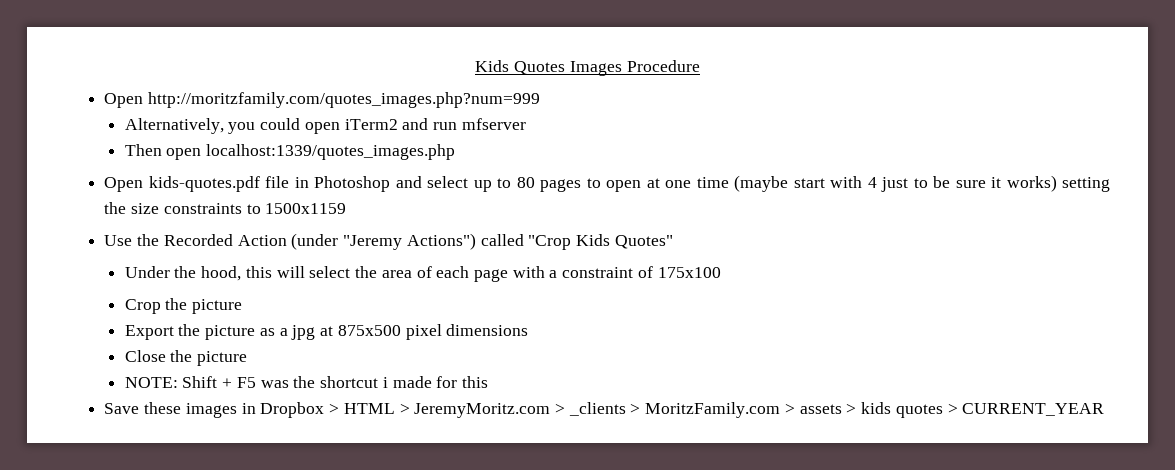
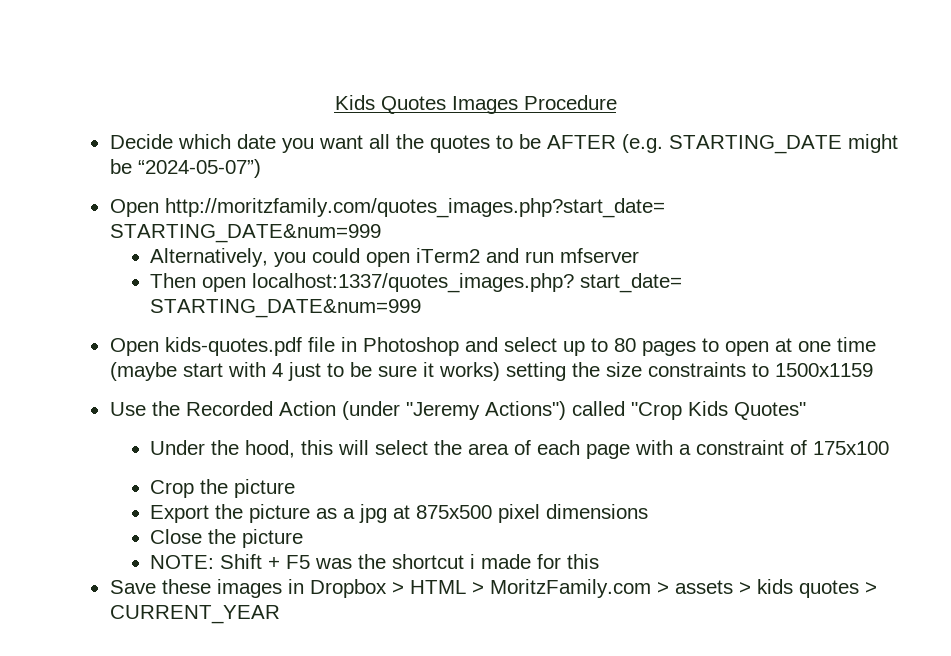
[104,92,541,108] // Open http://moritzfamily.com/quotes_images.php?num=999 -> [109,134,898,154] [109,159,261,178] [109,198,665,218] [109,224,381,243] // Decide which date you want all the quotes to be AFTER (e.g. STARTING_DATE might be “2024-05-07”) // Open http://moritzfamily.com/quotes_images.php?start_date= STARTING_DATE&num=999
[206,144,456,160] localhost:1339/quotes_images.php -> [252,273,683,293] [150,299,422,318] localhost:1337/quotes_images.php? start_date= STARTING_DATE&num=999
[414,402,641,418] JeremyMoritz.com > _clients > -> (484, 588) none

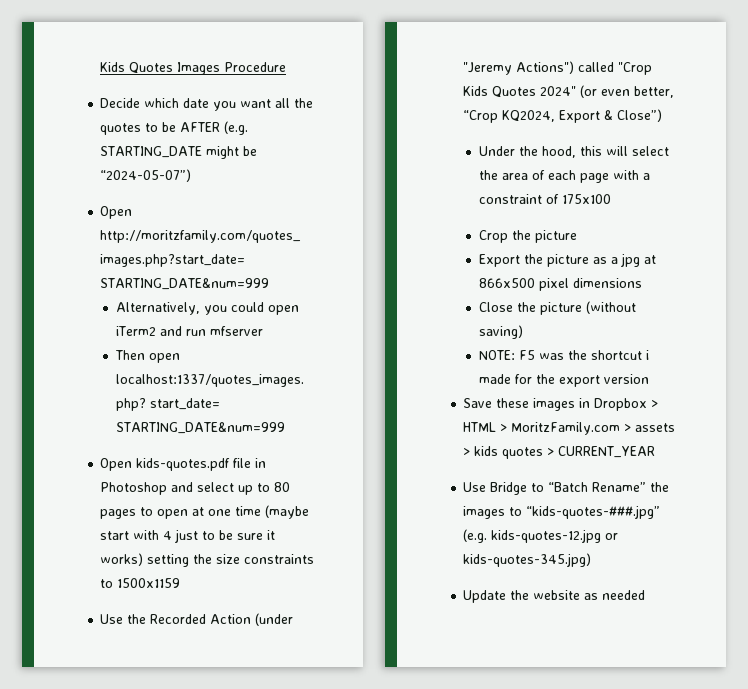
[733,402,806,420] Quotes" -> [492,85,675,98] [463,109,663,123] Quotes 2024" (or even better, “Crop KQ2024, Export & Close”)
[416,505,493,519] 875x500 -> [479,278,536,288] 866x500
(304, 538) none -> [586,301,637,314] [479,325,524,339] (without saving)
[220,554,281,569] Shift + -> (516, 355) none
[567,554,600,569] this -> [536,374,650,387] the export version
(280, 614) none -> [463,482,670,495] [463,505,661,519] [463,529,619,543] [463,553,592,567] [463,590,646,603] // Use Bridge to “Batch Rename” the images to “kids-quotes-###.jpg” (e.g. kids-quotes-12.jpg or kids-quotes-345.jpg) // Update the website as needed

